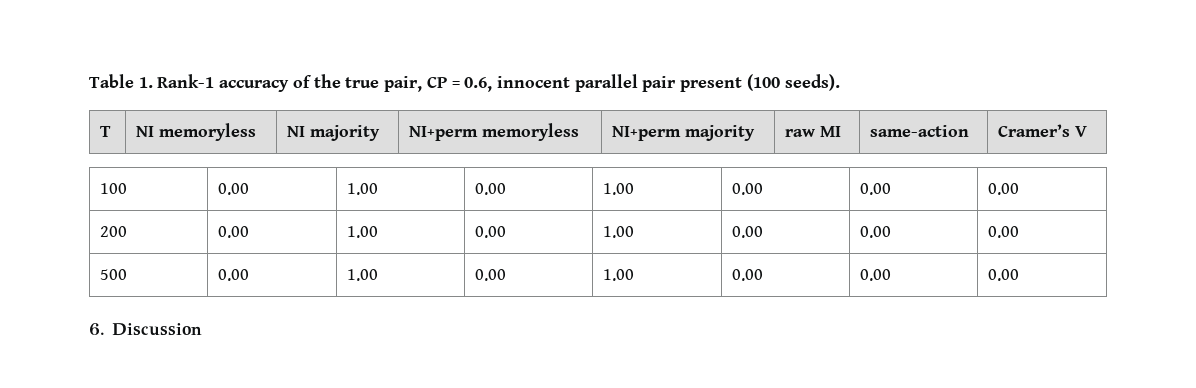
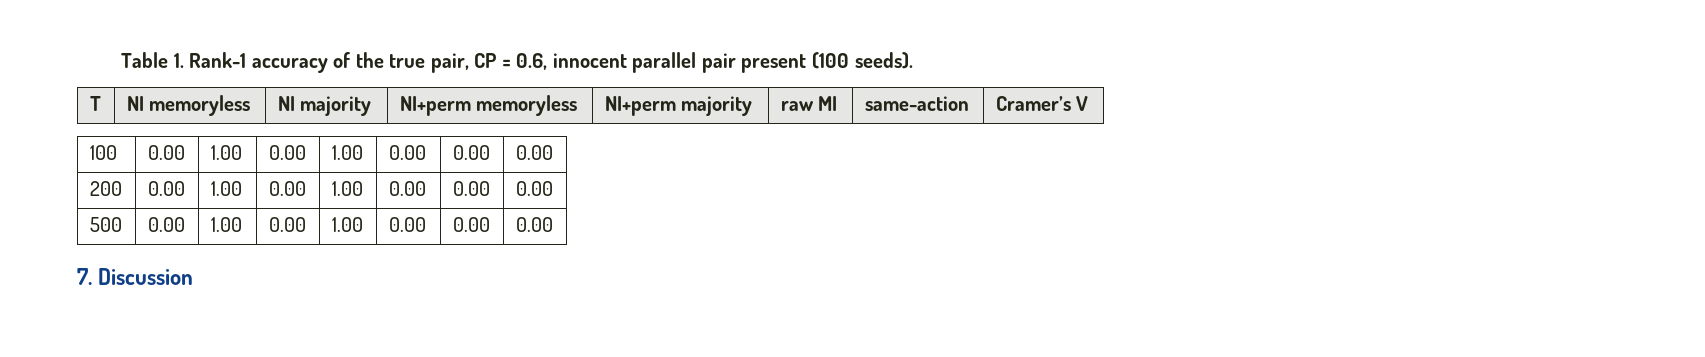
[89,323,105,336] 6. -> [77,268,92,285] 7.

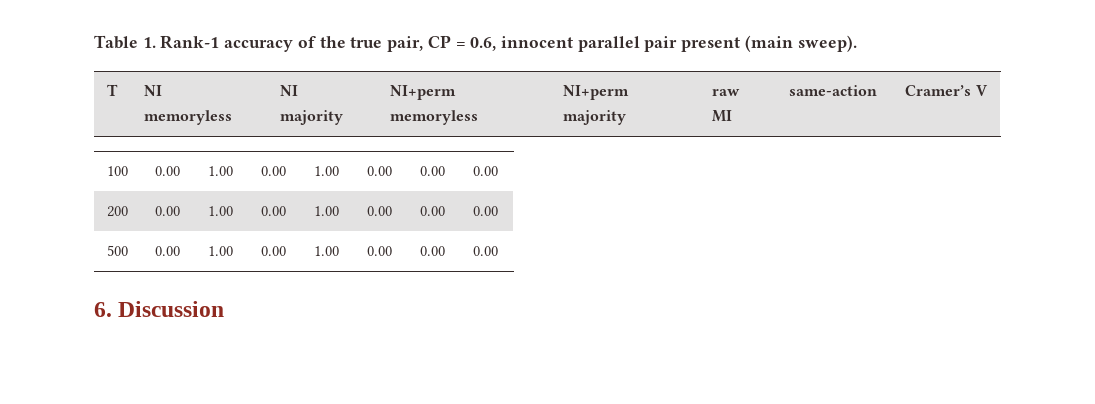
[812,52,913,69] (100 seeds). -> [744,35,857,52] (main sweep).
[77,268,92,285] 7. -> [94,302,112,317] 6.

